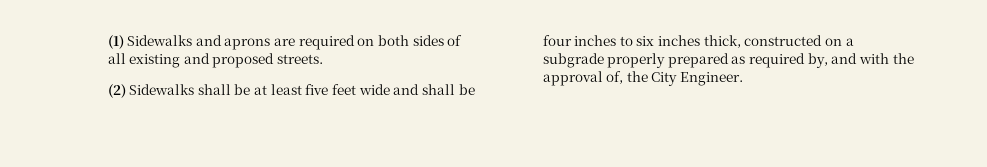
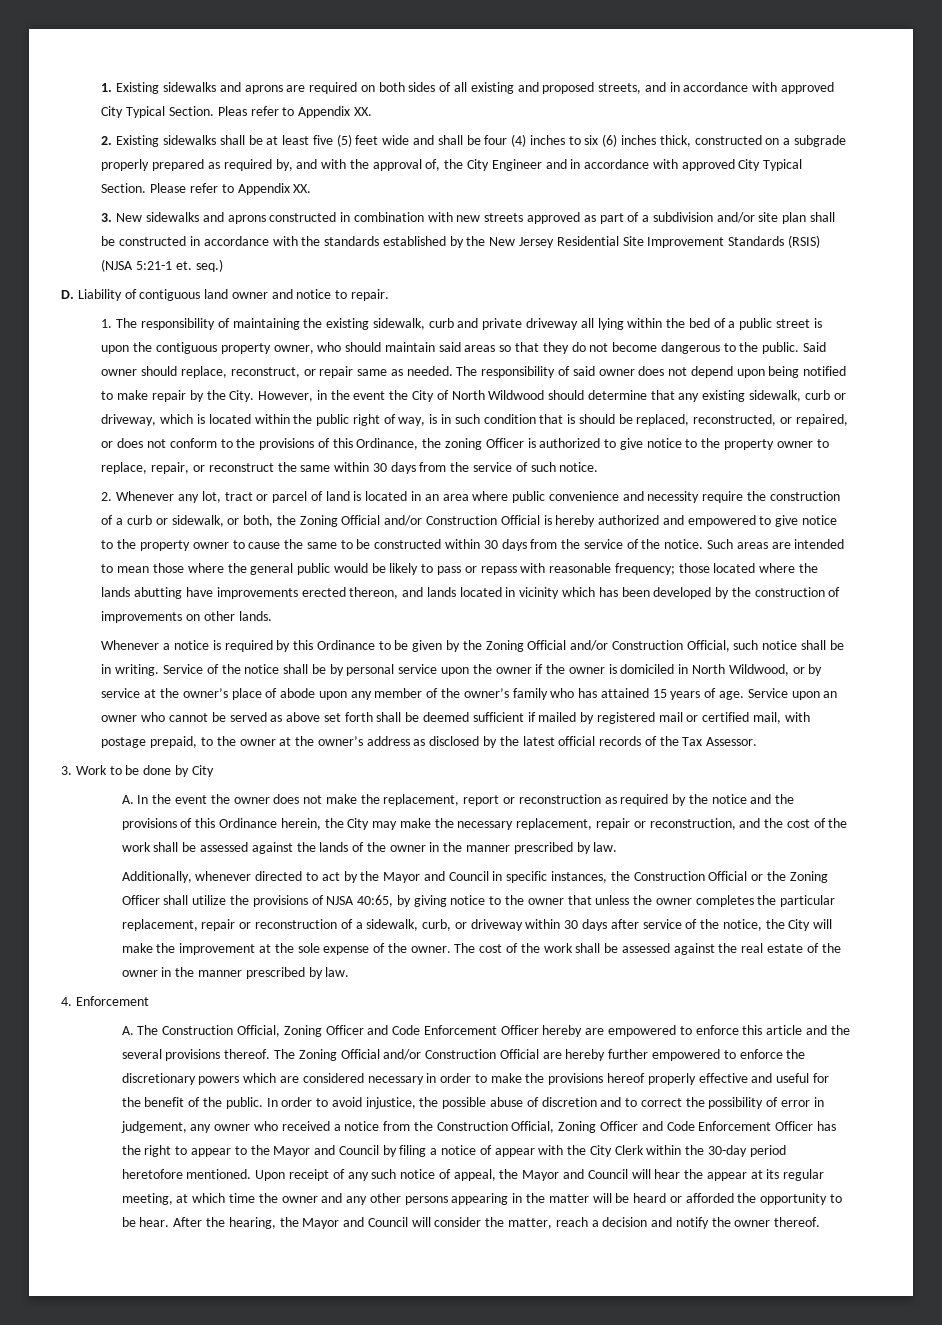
[107,35,193,49] (1) Sidewalks -> [101,82,216,94] 1. Existing sidewalks
[277,54,324,64] [107,84,195,98] streets. // (2) Sidewalks -> [598,82,835,94] [101,106,372,118] [101,135,216,147] streets, and in accordance with approved City Typical Section. Pleas refer to Appendix XX. // 2. Existing sidewalks
(329, 89) none -> [336,134,352,147] (5)
(572, 40) none -> [511,134,527,147] (4)
(655, 41) none -> [602,134,618,147] (6)
[680,72,744,86] Engineer. -> [491,159,803,171] [101,183,312,195] [101,212,836,224] [101,235,820,248] [101,259,223,272] [61,289,390,301] [101,318,822,330] [101,342,827,354] [101,366,847,378] [101,390,846,402] [101,414,848,426] [101,438,829,450] [101,462,599,474] [101,491,840,503] [101,515,838,527] [101,539,845,551] [101,563,819,575] [101,587,841,599] [101,611,272,623] [101,640,844,652] [101,664,823,676] [101,688,838,700] [101,712,810,724] [101,736,758,748] [61,765,214,777] [121,794,795,806] [121,818,848,830] [121,842,618,854] [121,871,828,883] [121,895,836,907] [121,919,833,931] [121,943,841,955] [121,967,350,979] [61,996,149,1006] [121,1025,850,1037] [121,1049,806,1061] [121,1073,829,1085] [121,1097,824,1109] [120,1121,836,1133] [121,1145,786,1157] [121,1169,825,1181] [121,1193,843,1205] [121,1217,821,1229] Engineer and in accordance with approved City Typical Section. Please refer to Appendix XX. // 3. New sidewalks and aprons constructed in combination with new streets approved as part of a subdivision and/or site plan shall be constructed in accordance with the standards established by the New Jersey Residential Site Improvement Standards (RSIS) (NJSA 5:21-1 et. seq.) // D. Liability of contiguous land owner and notice to repair. // 1. The responsibility of maintaining the existing sidewalk, curb and private driveway all lying within the bed of a public street is upon the contiguous property owner, who should maintain said areas so that they do not become dangerous to the public. Said owner should replace, reconstruct, or repair same as needed. The responsibility of said owner does not depend upon being notified to make repair by the City. However, in the event the City of North Wildwood should determine that any existing sidewalk, curb or driveway, which is located within the public right of way, is in such condition that is should be replaced, reconstructed, or repaired, or does not conform to the provisions of this Ordinance, the zoning Officer is authorized to give notice to the property owner to replace, repair, or reconstruct the same within 30 days from the service of such notice. // 2. Whenever any lot, tract or parcel of land is located in an area where public convenience and necessity require the construction of a curb or sidewalk, or both, the Zoning Official and/or Construction Official is hereby authorized and empowered to give notice to the property owner to cause the same to be constructed within 30 days from the service of the notice. Such areas are intended to mean those where the general public would be likely to pass or repass with reasonable frequency; those located where the lands abutting have improvements erected thereon, and lands located in vicinity which has been developed by the construction of improvements on other lands. // Whenever a notice is required by this Ordinance to be given by the Zoning Official and/or Construction Official, such notice shall be in writing. Service of the notice shall be by personal service upon the owner if the owner is domiciled in North Wildwood, or by service at the owner’s place of abode upon any member of the owner’s family who has attained 15 years of age. Service upon an owner who cannot be served as above set forth shall be deemed sufficient if mailed by registered mail or certified mail, with postage prepaid, to the owner at the owner’s address as disclosed by the latest official records of the Tax Assessor. // 3. Work to be done by City // A. In the event the owner does not make the replacement, report or reconstruction as required by the notice and the provisions of this Ordinance herein, the City may make the necessary replacement, repair or reconstruction, and the cost of the work shall be assessed against the lands of the owner in the manner prescribed by law. // Additionally, whenever directed to act by the Mayor and Council in specific instances, the Construction Official or the Zoning Officer shall utilize the provisions of NJSA 40:65, by giving notice to the owner that unless the owner completes the particular replacement, repair or reconstruction of a sidewalk, curb, or driveway within 30 days after service of the notice, the City will make the improvement at the sole expense of the owner. The cost of the work shall be assessed against the real estate of the owner in the manner prescribed by law. // 4. Enforcement // A. The Construction Official, Zoning Officer and Code Enforcement Officer hereby are empowered to enforce this article and the several provisions thereof. The Zoning Official and/or Construction Official are hereby further empowered to enforce the discretionary powers which are considered necessary in order to make the provisions hereof properly effective and useful for the benefit of the public. In order to avoid injustice, the possible abuse of discretion and to correct the possibility of error in judgement, any owner who received a notice from the Construction Official, Zoning Officer and Code Enforcement Officer has the right to appear to the Mayor and Council by filing a notice of appear with the City Clerk within the 30-day period heretofore mentioned. Upon receipt of any such notice of appeal, the Mayor and Council will hear the appear at its regular meeting, at which time the owner and any other persons appearing in the matter will be heard or afforded the opportunity to be hear. After the hearing, the Mayor and Council will consider the matter, reach a decision and notify the owner thereof.

